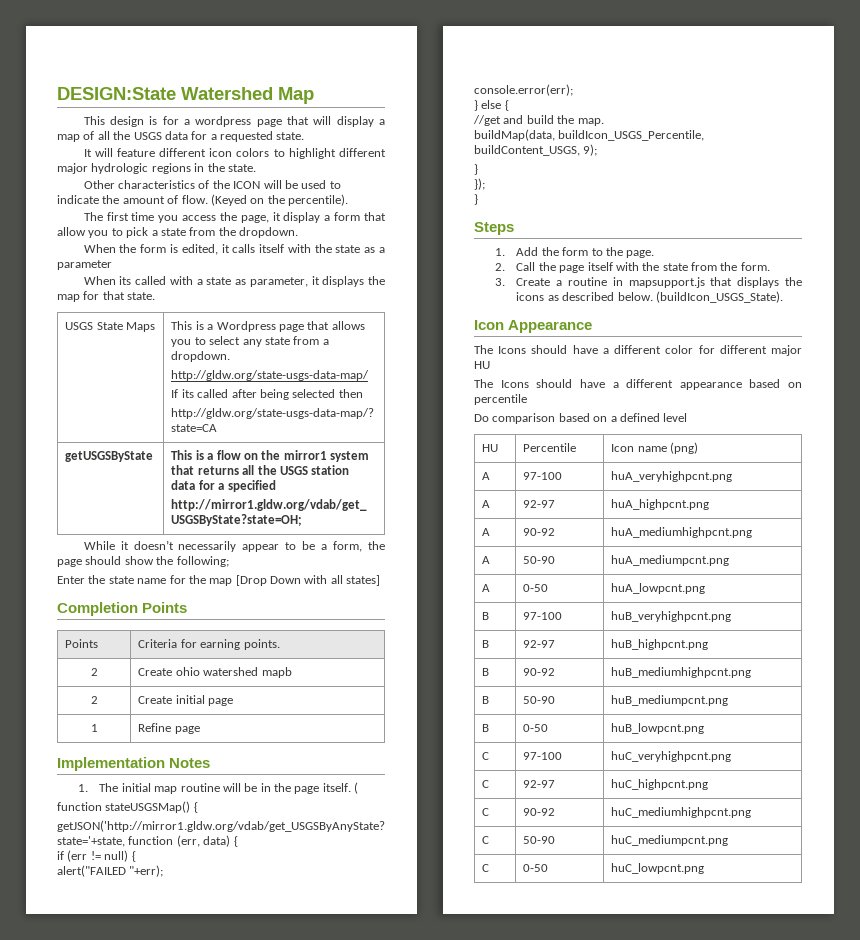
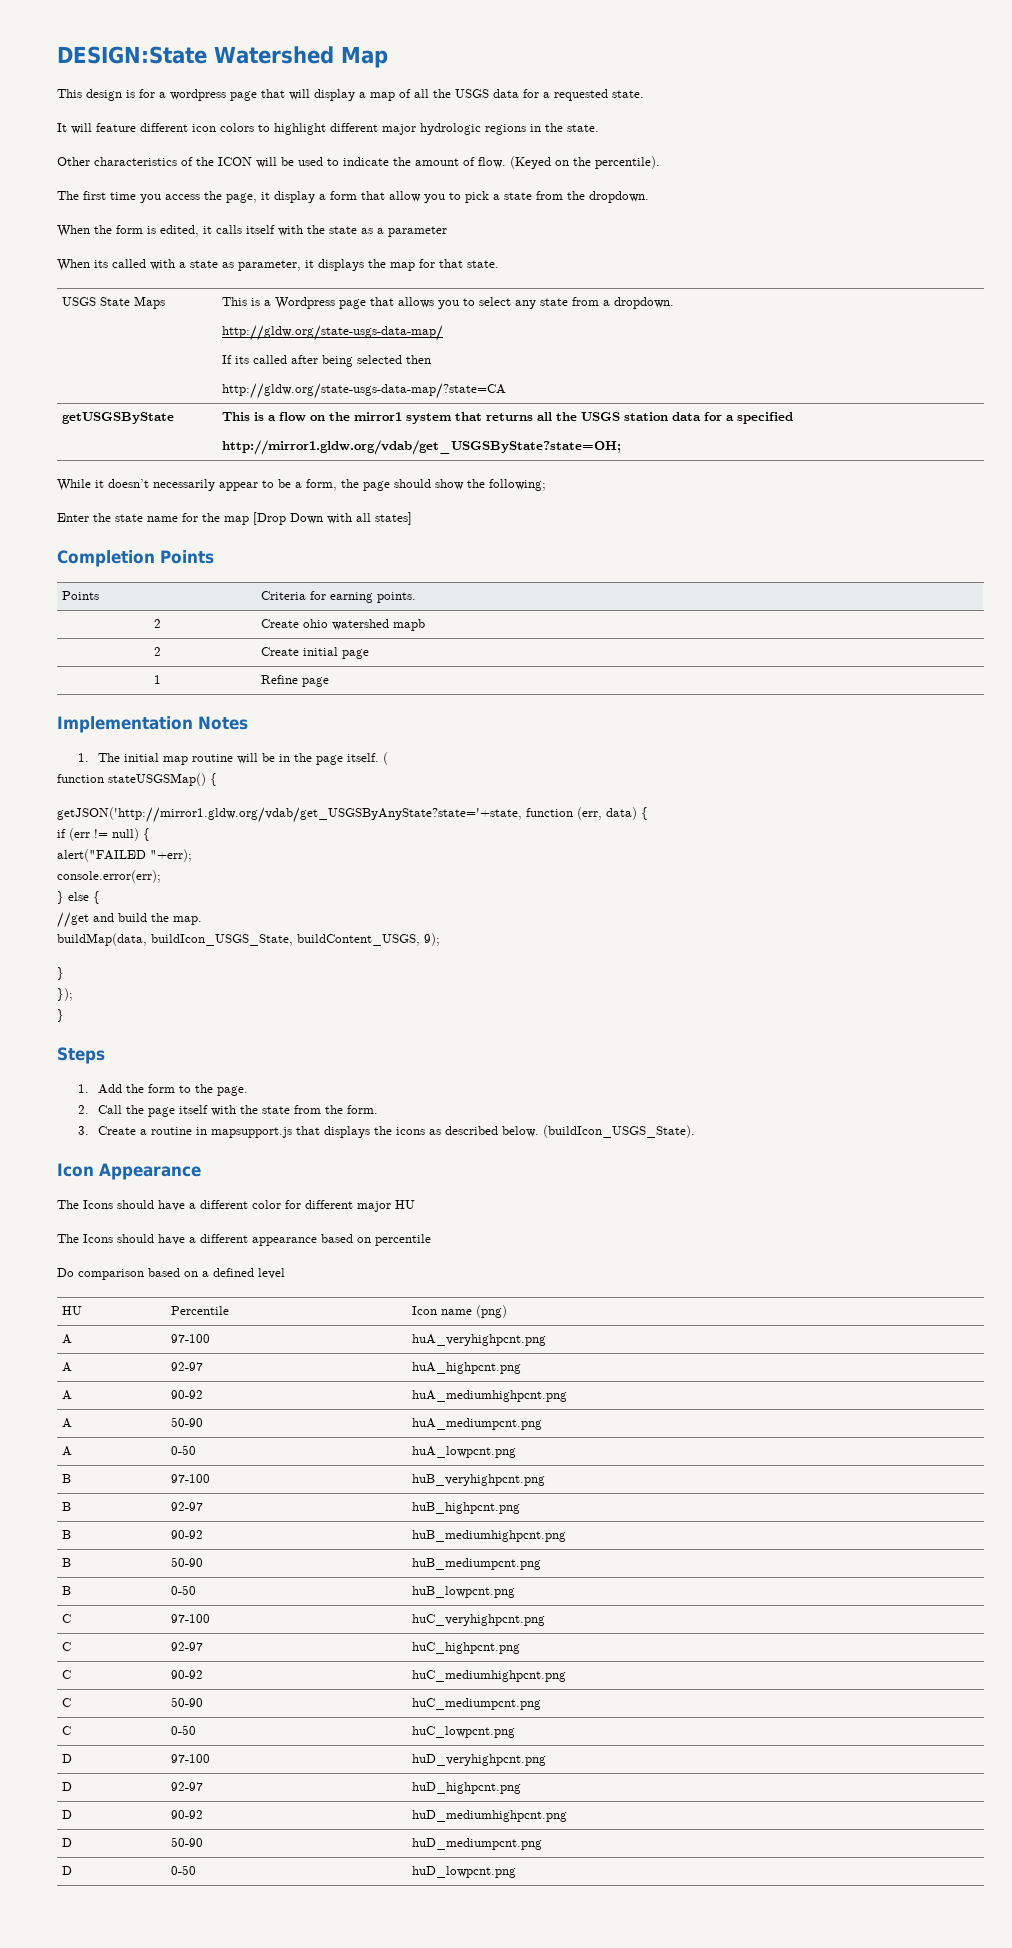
[558,130,705,141] buildIcon_USGS_Percentile, -> [151,934,293,946] buildIcon_USGS_State,
(705, 868) none -> [62,1754,73,1763] [171,1754,211,1763] [412,1754,547,1766] [62,1782,73,1791] [171,1782,204,1791] [412,1782,522,1794] [62,1810,73,1819] [171,1810,204,1819] [412,1810,568,1822] [62,1838,73,1847] [171,1837,204,1847] [412,1838,543,1850] [62,1866,73,1875] [171,1865,197,1875] [412,1866,517,1878] // D | 97-100 | huD_veryhighpcnt.png // D | 92-97 | huD_highpcnt.png // D | 90-92 | huD_mediumhighpcnt.png // D | 50-90 | huD_mediumpcnt.png // D | 0-50 | huD_lowpcnt.png

